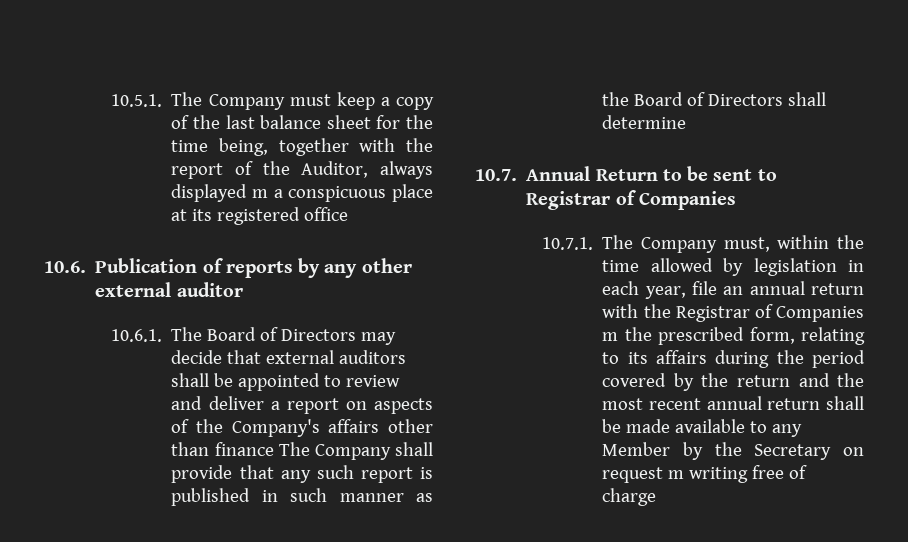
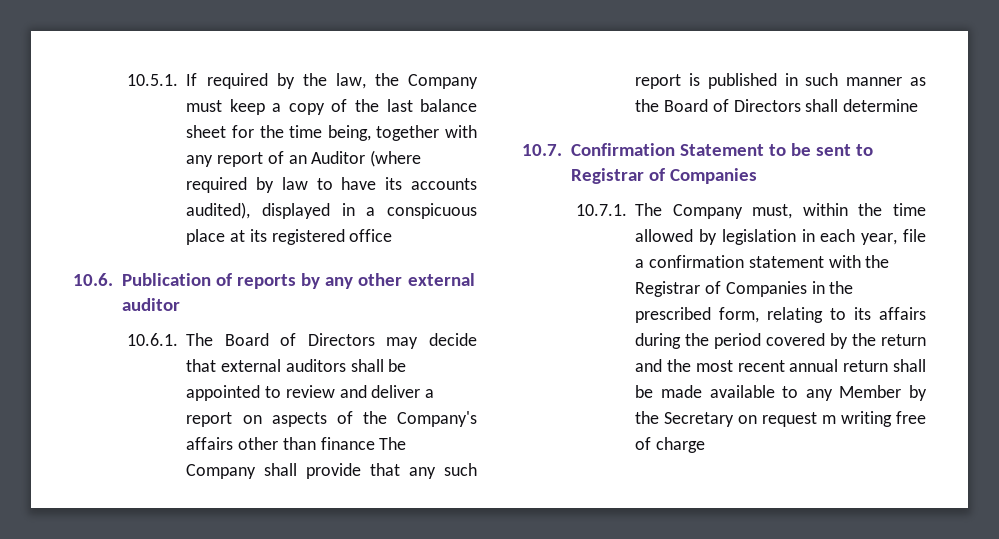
[171,92,203,106] The -> [186,73,399,89] If required by the law, the
[406,138,434,152] the -> [186,155,214,167] any
[262,161,433,179] [171,184,269,202] the Auditor, always displayed m -> [288,150,422,167] [186,177,477,193] [186,202,355,219] an Auditor (where required by law to have its accounts audited), displayed in
[526,166,658,181] Annual Return -> [570,143,764,156] Confirmation Statement
[723,281,864,295] an annual return -> [635,255,824,268] a confirmation statement
[602,332,619,341] m -> [811,281,825,294] in

